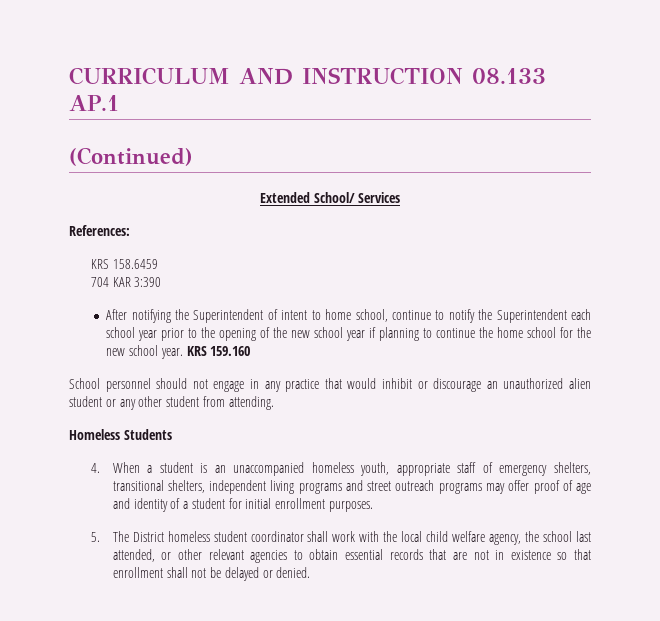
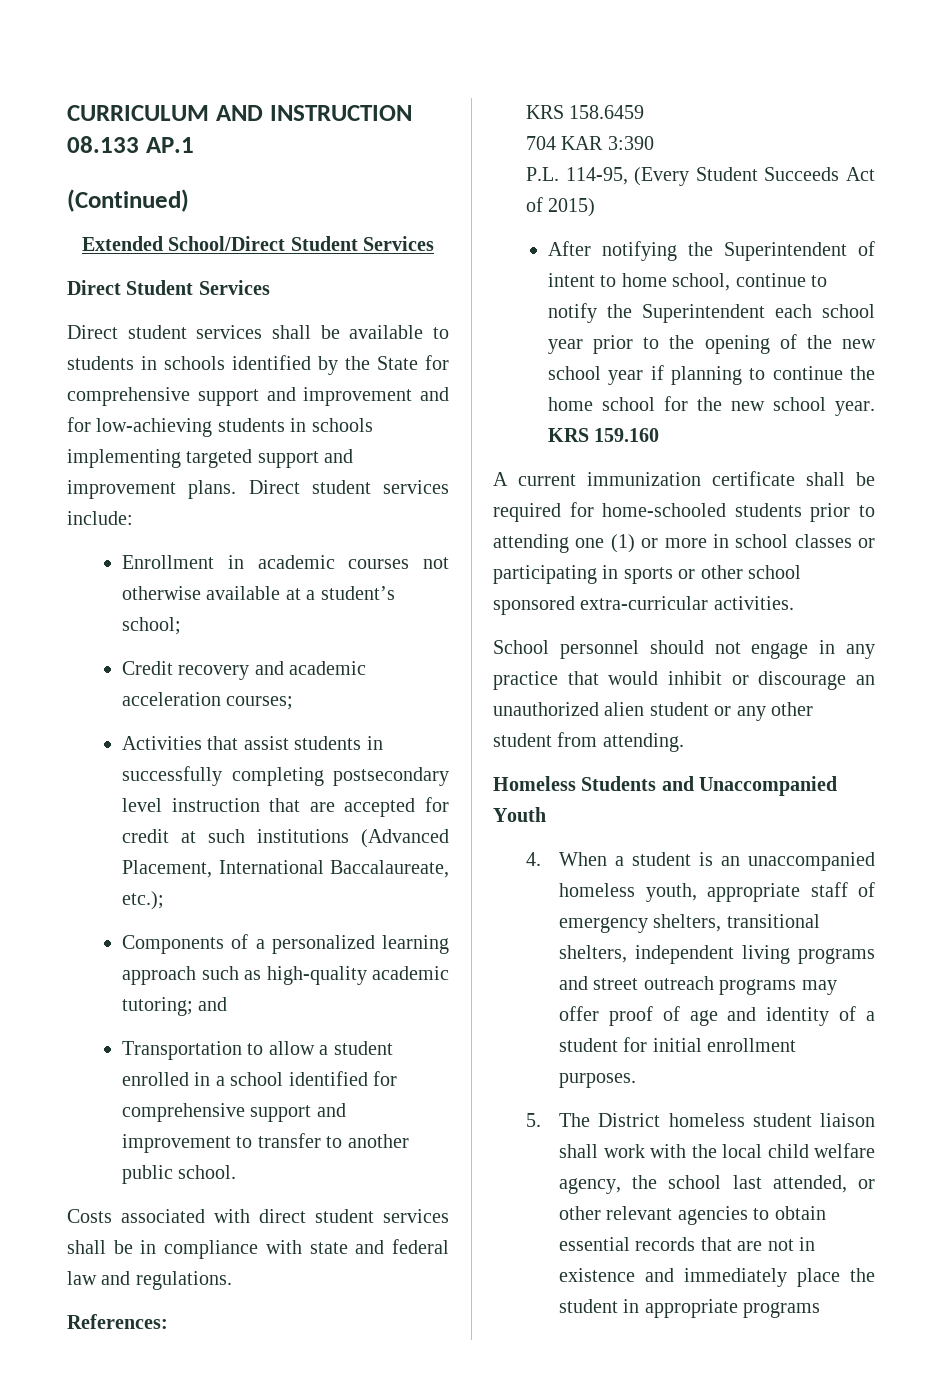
[313,192,401,203] School/ Services -> [168,236,435,251] [67,280,270,295] [67,325,449,339] [67,355,449,375] [67,387,449,406] [67,417,373,437] [67,449,354,468] [67,480,449,499] [67,511,133,525] [122,555,449,569] [122,586,395,600] [122,617,182,635] [122,661,367,680] [122,692,294,710] [122,736,383,750] [122,766,449,786] [122,797,449,817] [122,829,449,848] [122,860,449,878] [122,891,165,910] [122,934,449,954] [122,966,449,985] [122,997,228,1016] [122,1041,393,1060] [122,1071,398,1086] [122,1103,346,1122] [122,1133,409,1153] [122,1165,237,1184] [67,1209,449,1223] [67,1239,449,1259] [67,1271,232,1290] School/Direct Student Services // Direct Student Services // Direct student services shall be available to students in schools identified by the State for comprehensive support and improvement and for low-achieving students in schools implementing targeted support and improvement plans. Direct student services include: // Enrollment in academic courses not otherwise available at a student’s school; // Credit recovery and academic acceleration courses; // Activities that assist students in successfully completing postsecondary level instruction that are accepted for credit at such institutions (Advanced Placement, International Baccalaureate, etc.); // Components of a personalized learning approach such as high-quality academic tutoring; and // Transportation to allow a student enrolled in a school identified for comprehensive support and improvement to transfer to another public school. // Costs associated with direct student services shall be in compliance with state and federal law and regulations.
(162, 282) none -> [526,167,875,186] [526,197,596,217] // P.L. 114-95, (Every Student Succeeds Act of 2015)
(251, 351) none -> [493,471,875,486] [493,502,875,522] [493,534,875,553] [493,565,801,584] [493,596,794,615] // A current immunization certificate shall be required for home-schooled students prior to attending one (1) or more in school classes or participating in sports or other school sponsored extra-curricular activities.
(172, 434) none -> [661,776,838,796] [493,807,546,822] and Unaccompanied Youth
[250,531,304,542] coordinator -> [820,1113,875,1127] liaison
[557,549,591,560] [112,567,311,581] so that enrollment shall not be delayed or denied. -> [645,1268,875,1287] [559,1299,821,1318] and immediately place the student in appropriate programs

